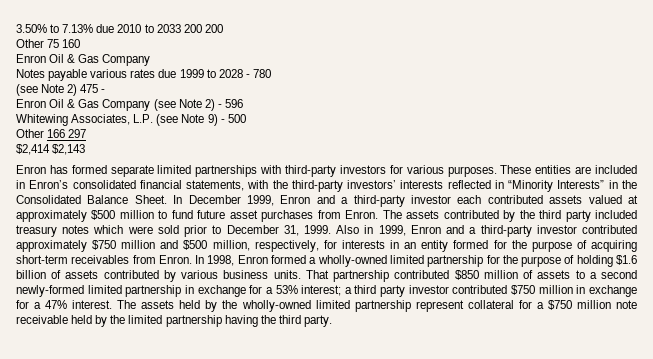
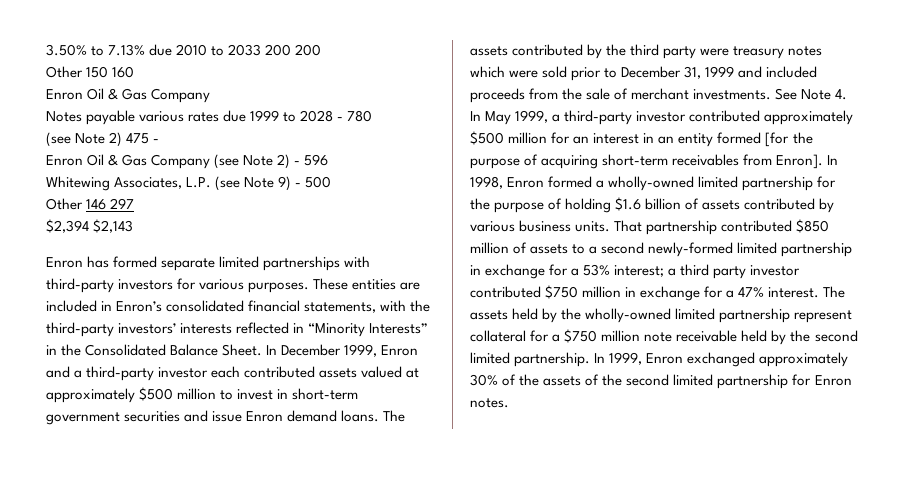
[47,39,60,48] 75 -> [86,66,109,78] 150
[47,129,66,138] 166 -> [86,199,107,210] 146
[16,144,50,155] $2,414 -> [46,219,89,233] $2,394
[171,210,379,222] fund future asset purchases from Enron. -> [237,388,359,400] [46,410,380,425] invest in short-term government securities and issue Enron demand loans.
[594,210,637,219] included -> [700,48,730,56] were
[304,225,465,236] 1999. Also in 1999, Enron and -> [705,66,818,78] [470,88,848,103] [470,110,549,125] 1999 and included proceeds from the sale of merchant investments. See Note 4. In May 1999,
[92,240,385,252] $750 million and $500 million, respectively, for interests -> [470,131,640,145] $500 million for an interest
[493,240,507,249] for -> [765,132,790,147] [for
[158,255,192,264] Enron. -> [776,154,824,169] Enron].
[128,315,332,327] limited partnership having the third party. -> [814,330,858,342] [470,352,849,367] [470,374,852,389] [470,398,509,408] second limited partnership. In 1999, Enron exchanged approximately 30% of the assets of the second limited partnership for Enron notes.

